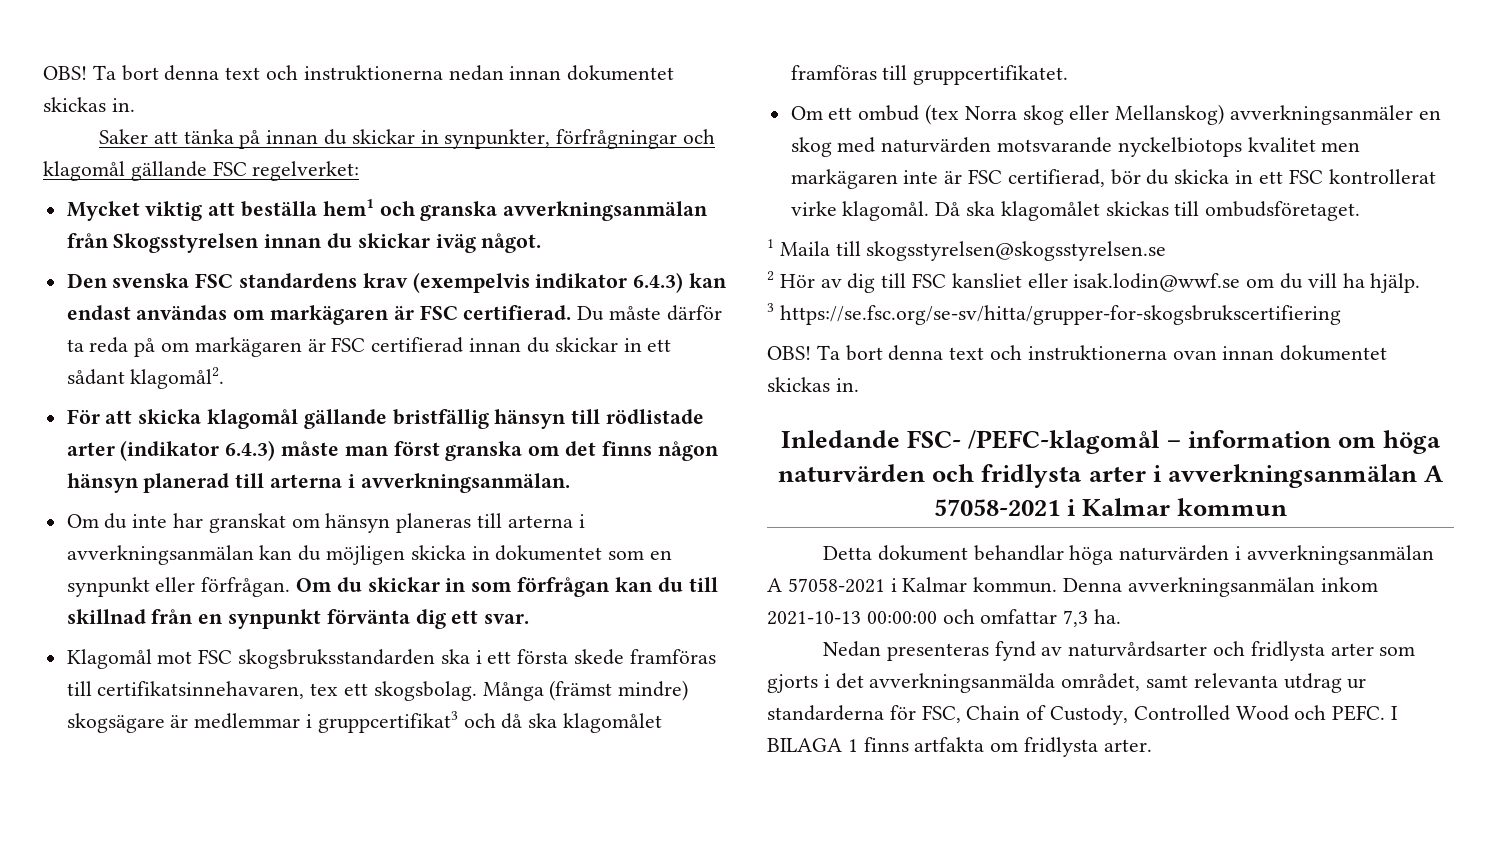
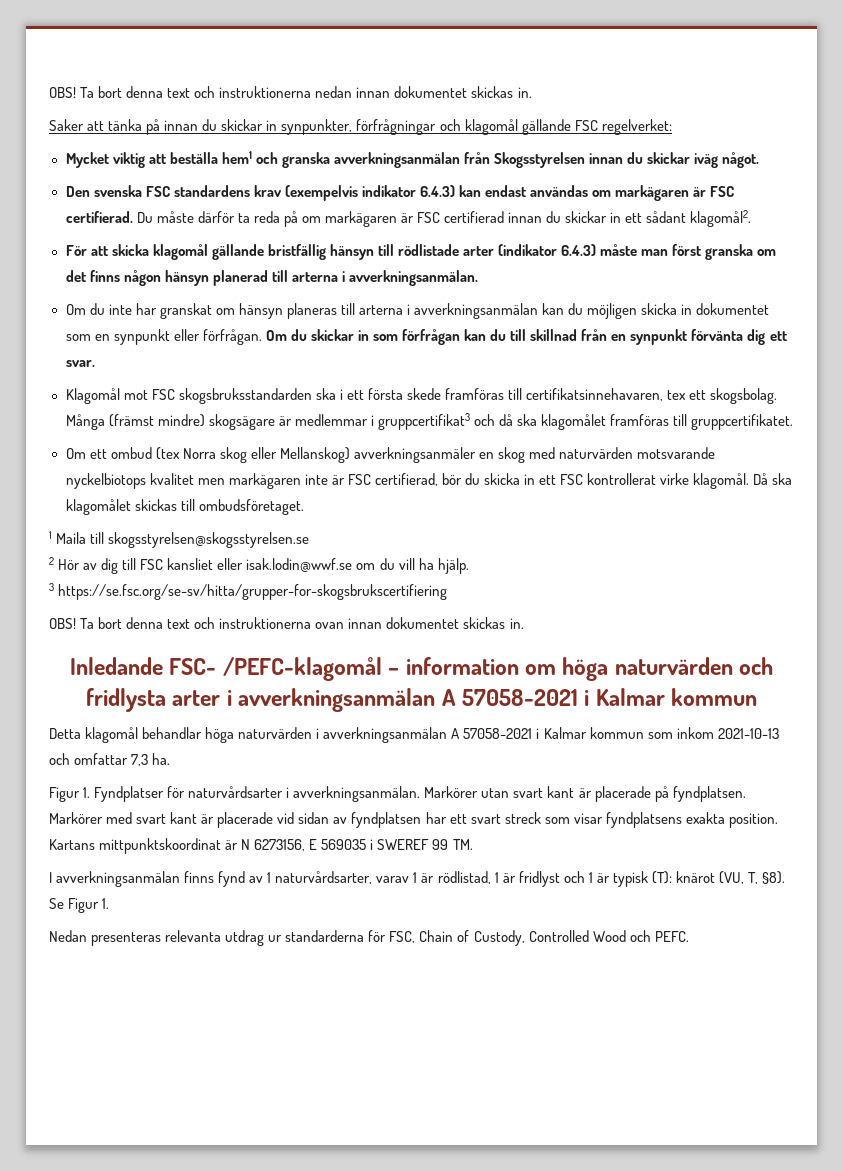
[877,545,968,561] dokument -> [85,727,139,743] klagomål
[973,577,1315,597] kommun. Denna avverkningsanmälan -> [589,727,673,739] kommun som
[866,611,937,624] 00:00:00 -> (779, 733) none
[822,641,1416,661] [767,673,1189,693] Nedan presenteras fynd av naturvårdsarter och fridlysta arter som gjorts i det avverkningsanmälda området, samt -> [49,786,746,802] [49,812,778,828] [49,838,473,854] [49,871,786,887] [49,898,110,913] [49,930,162,946] Figur 1. Fyndplatser för naturvårdsarter i avverkningsanmälan. Markörer utan svart kant är placerade på fyndplatsen. Markörer med svart kant är placerade vid sidan av fyndplatsen har ett svart streck som visar fyndplatsens exakta position. Kartans mittpunktskoordinat är N 6273156, E 569035 i SWEREF 99 TM. // I avverkningsanmälan finns fynd av 1 naturvårdsarter, varav 1 är rödlistad, 1 är fridlyst och 1 är typisk (T): knärot (VU, T, §8). Se Figur 1. // Nedan presenteras
[1391,706,1399,720] [767,737,1152,757] I BILAGA 1 finns artfakta om fridlysta arter. -> (689, 936) none

